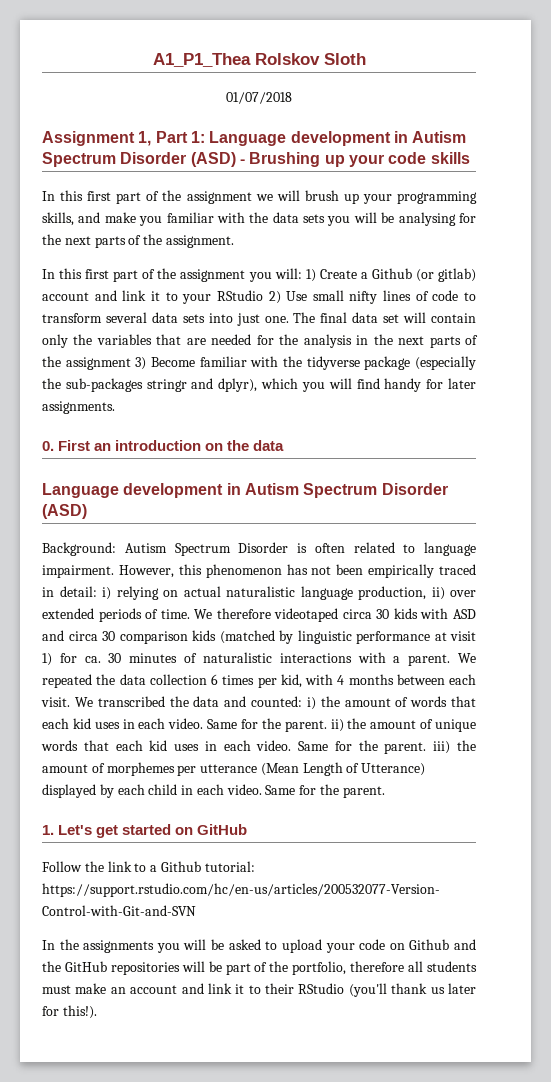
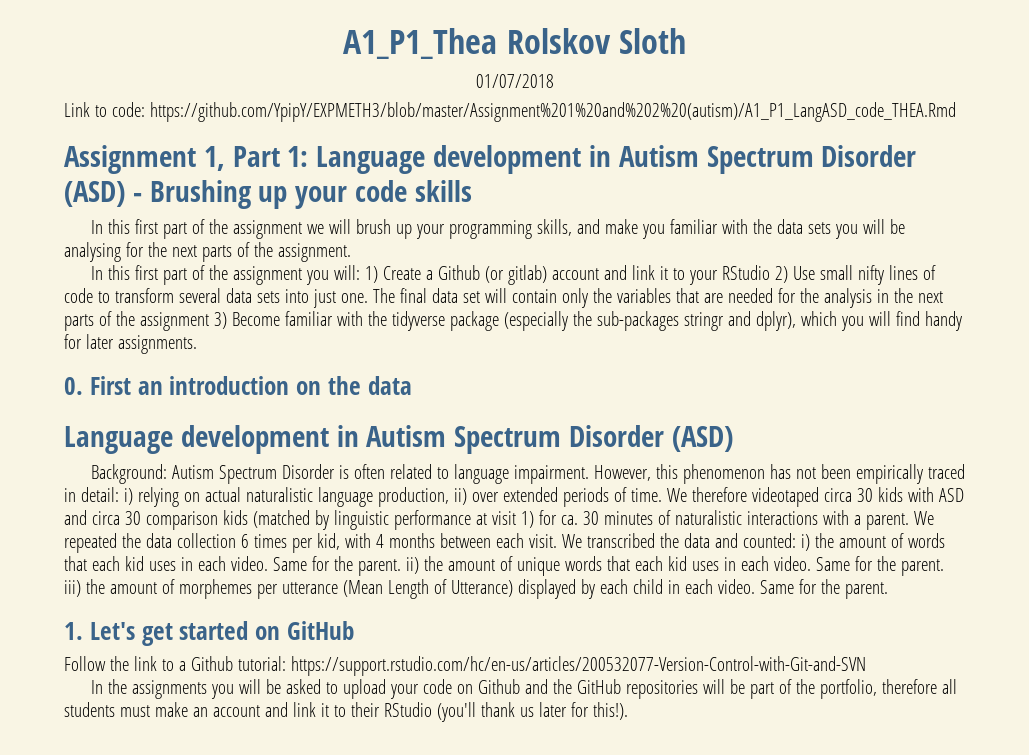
(292, 98) none -> [64,102,956,122] // Link to code: https://github.com/YpipY/EXPMETH3/blob/master/Assignment%201%20and%202%20(autism)/A1_P1_LangASD_code_THEA.Rmd

